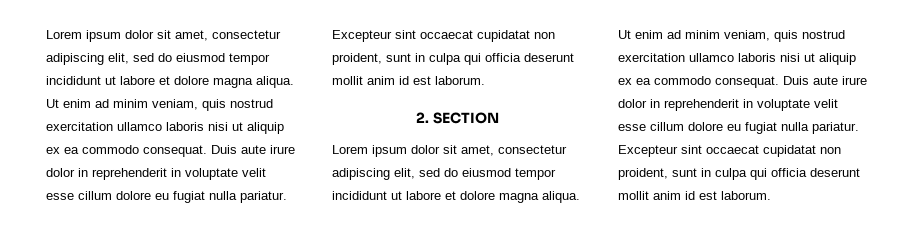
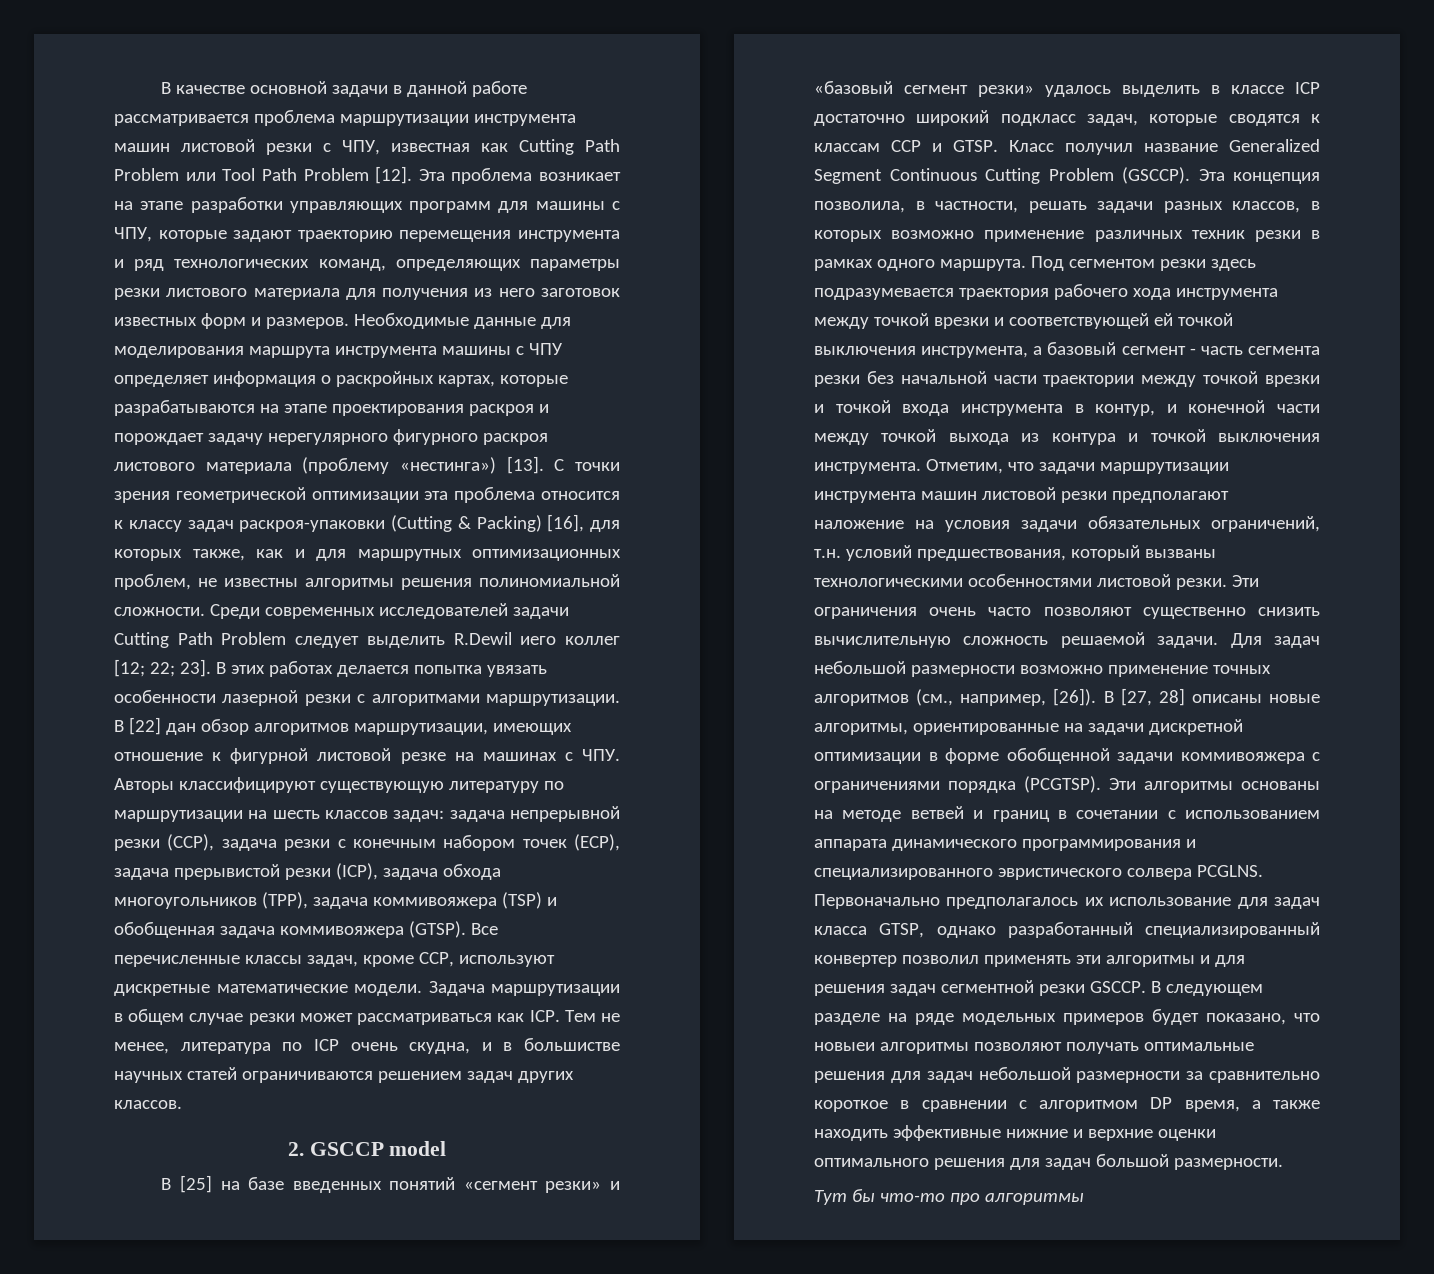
[46,30,281,42] [46,53,270,65] [46,76,294,88] [46,99,273,111] [46,122,284,134] [46,145,295,157] [46,168,266,180] [46,191,287,203] [332,30,555,42] [332,53,574,65] [332,76,485,85] [416,112,499,124] [332,145,567,157] [332,168,556,180] [332,191,580,203] [618,30,845,42] [618,53,856,65] [618,76,867,88] [618,99,838,111] [618,122,859,134] [618,145,841,157] [618,168,860,180] [618,191,771,200] Lorem ipsum dolor sit amet, consectetur adipiscing elit, sed do eiusmod tempor incididunt ut labore et dolore magna aliqua. Ut enim ad minim veniam, quis nostrud exercitation ullamco laboris nisi ut aliquip ex ea commodo consequat. Duis aute irure dolor in reprehenderit in voluptate velit esse cillum dolore eu fugiat nulla pariatur. Excepteur sint occaecat cupidatat non proident, sunt in culpa qui officia deserunt mollit anim id est laborum. // 2. SECTION // Lorem ipsum dolor sit amet, consectetur adipiscing elit, sed do eiusmod tempor incididunt ut labore et dolore magna aliqua. Ut enim ad minim veniam, quis nostrud exercitation ullamco laboris nisi ut aliquip ex ea commodo consequat. Duis aute irure dolor in reprehenderit in voluptate velit esse cillum dolore eu fugiat nulla pariatur. Excepteur sint occaecat cupidatat non proident, sunt in culpa qui officia deserunt mollit anim id est laborum. -> [161,81,528,97] [114,110,576,126] [114,139,620,155] [114,166,621,184] [114,197,620,213] [114,227,620,242] [114,259,620,271] [114,288,620,300] [114,313,571,329] [114,343,562,358] [114,371,568,387] [114,400,549,416] [114,429,548,445] [114,456,620,474] [114,487,620,503] [114,514,620,532] [114,549,621,561] [114,574,620,590] [114,603,569,619] [114,632,620,648] [114,659,547,677] [114,690,620,706] [114,717,572,735] [114,748,620,764] [114,777,564,793] [114,806,620,822] [114,834,620,851] [114,863,501,880] [114,892,557,909] [114,921,498,938] [114,952,555,967] [114,981,620,996] [114,1009,620,1025] [114,1038,620,1054] [114,1067,574,1083] [114,1100,182,1109] [287,1141,447,1156] [161,1175,620,1193] [814,81,1320,97] [814,110,1320,126] [814,139,1320,155] [814,167,1320,184] [814,201,1320,213] [814,230,1320,242] [814,256,1256,271] [814,284,1278,300] [814,313,1233,329] [814,342,1320,358] [814,371,1320,387] [814,400,1320,416] [814,429,1320,445] [814,459,1229,474] [814,487,1229,503] [814,516,1320,532] [814,545,1216,561] [814,574,1259,590] [814,607,1320,619] [814,632,1320,648] [814,661,1271,677] [814,688,1320,706] [814,719,1243,735] [814,748,1320,764] [814,776,1320,793] [814,806,1320,822] [814,839,1196,851] [814,865,1263,880] [814,894,1320,909] [814,922,1320,938] [814,955,1245,967] [814,980,1263,996] [814,1009,1320,1025] [814,1042,1254,1054] [814,1067,1320,1083] [814,1097,1320,1112] [814,1125,1216,1141] [814,1154,1283,1170] [814,1189,1084,1205] В качестве основной задачи в данной работе рассматривается проблема маршрутизации инструмента машин листовой резки с ЧПУ, известная как Cutting Path Problem или Tool Path Problem [12]. Эта проблема возникает на этапе разработки управляющих программ для машины с ЧПУ, которые задают траекторию перемещения инструмента и ряд технологических команд, определяющих параметры резки листового материала для получения из него заготовок известных форм и размеров. Необходимые данные для моделирования маршрута инструмента машины с ЧПУ определяет информация о раскройных картах, которые разрабатываются на этапе проектирования раскроя и порождает задачу нерегулярного фигурного раскроя листового материала (проблему «нестинга») [13]. С точки зрения геометрической оптимизации эта проблема относится к классу задач раскроя-упаковки (Cutting & Packing) [16], для которых также, как и для маршрутных оптимизационных проблем, не известны алгоритмы решения полиномиальной сложности. Среди современных исследователей задачи Cutting Path Problem следует выделить R.Dewil иего коллег [12; 22; 23]. В этих работах делается попытка увязать особенности лазерной резки с алгоритмами маршрутизации. В [22] дан обзор алгоритмов маршрутизации, имеющих отношение к фигурной листовой резке на машинах с ЧПУ. Авторы классифицируют существующую литературу по маршрутизации на шесть классов задач: задача непрерывной резки (CCP), задача резки с конечным набором точек (ECP), задача прерывистой резки (ICP), задача обхода многоугольников (TPP), задача коммивояжера (TSP) и обобщенная задача коммивояжера (GTSP). Все перечисленные классы задач, кроме CCP, используют дискретные математические модели. Задача маршрутизации в общем случае резки может рассматриваться как ICP. Тем не менее, литература по ICP очень скудна, и в большистве научных статей ограничиваются решением задач других классов. // 2. GSCCP model // В [25] на базе введенных понятий «сегмент резки» и «базовый сегмент резки» удалось выделить в классе ICP достаточно широкий подкласс задач, которые сводятся к классам CCP и GTSP. Класс получил название Generalized Segment Continuous Cutting Problem (GSCCP). Эта концепция позволила, в частности, решать задачи разных классов, в которых возможно применение различных техник резки в рамках одного маршрута. Под сегментом резки здесь подразумевается траектория рабочего хода инструмента между точкой врезки и соответствующей ей точкой выключения инструмента, а базовый сегмент - часть сегмента резки без начальной части траектории между точкой врезки и точкой входа инструмента в контур, и конечной части между точкой выхода из контура и точкой выключения инструмента. Отметим, что задачи маршрутизации инструмента машин листовой резки предполагают наложение на условия задачи обязательных ограничений, т.н. условий предшествования, который вызваны технологическими особенностями листовой резки. Эти ограничения очень часто позволяют существенно снизить вычислительную сложность решаемой задачи. Для задач небольшой размерности возможно применение точных алгоритмов (см., например, [26]). В [27, 28] описаны новые алгоритмы, ориентированные на задачи дискретной оптимизации в форме обобщенной задачи коммивояжера с ограничениями порядка (PCGTSP). Эти алгоритмы основаны на методе ветвей и границ в сочетании с использованием аппарата динамического программирования и специализированного эвристического солвера PCGLNS. Первоначально предполагалось их использование для задач класса GTSP, однако разработанный специализированный конвертер позволил применять эти алгоритмы и для решения задач сегментной резки GSCCP. В следующем разделе на ряде модельных примеров будет показано, что новыеи алгоритмы позволяют получать оптимальные решения для задач небольшой размерности за сравнительно короткое в сравнении с алгоритмом DP время, а также находить эффективные нижние и верхние оценки оптимального решения для задач большой размерности. // Тут бы что-то про алгоритмы

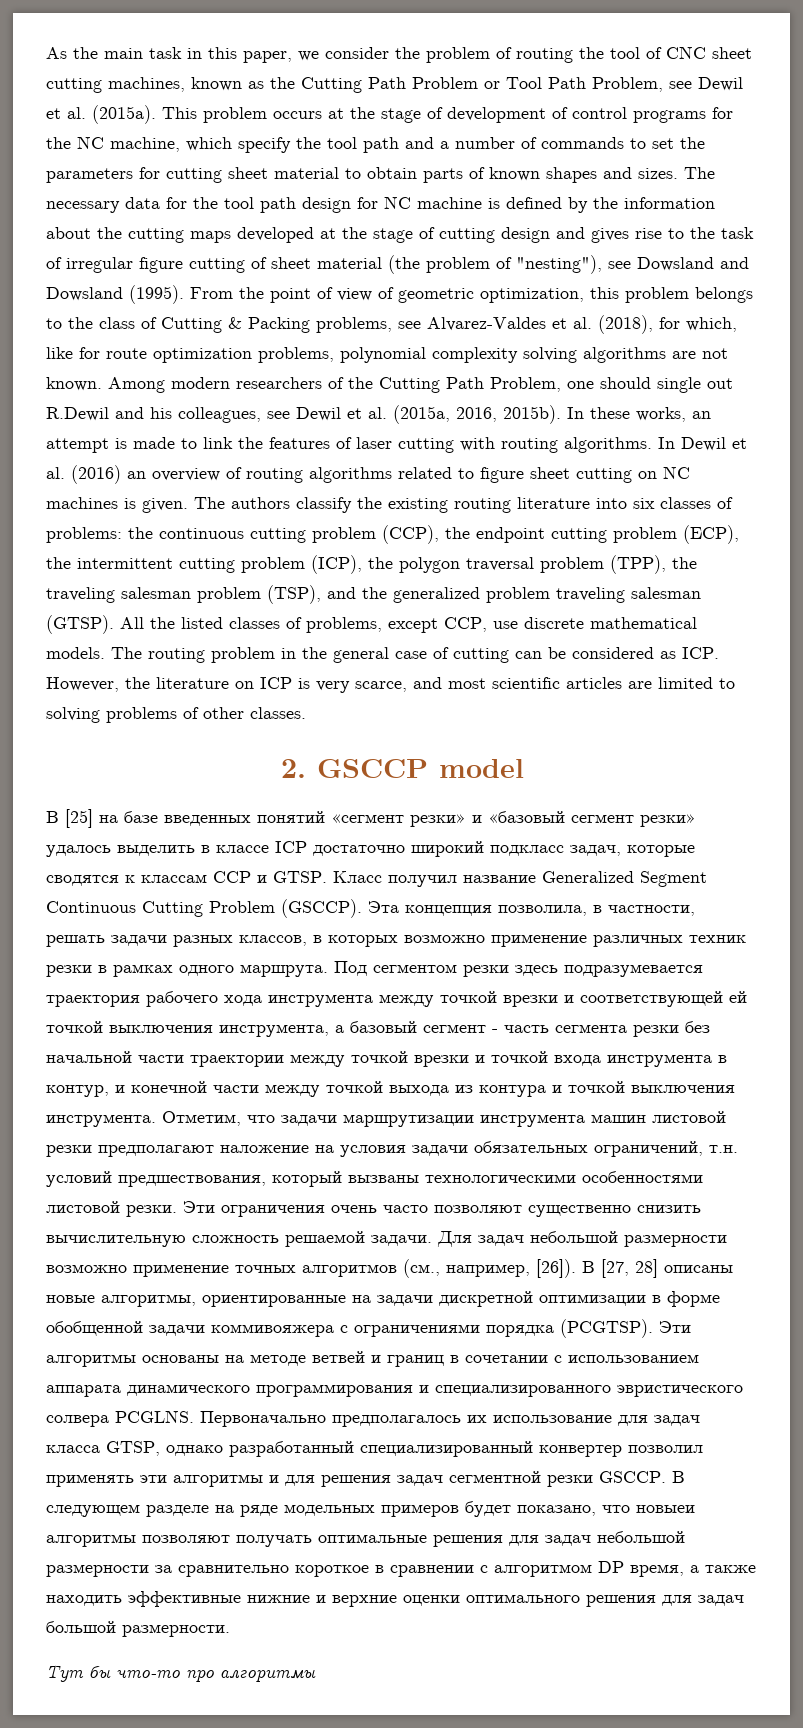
[161,81,528,97] [114,110,576,126] [114,139,620,155] [114,168,216,181] В качестве основной задачи в данной работе рассматривается проблема маршрутизации инструмента машин листовой резки с ЧПУ, известная как Cutting Path Problem или -> [46,46,752,63] [46,77,500,93] As the main task in this paper, we consider the problem of routing the tool of CNC sheet cutting machines, known as the Cutting Path Problem or
[303,166,621,184] [114,197,620,213] [114,227,620,242] [114,259,620,271] [114,288,620,300] [114,313,571,329] [114,343,562,358] [114,371,568,387] [114,400,549,416] [114,429,548,445] [114,456,620,474] [114,487,620,503] [114,514,620,532] [114,549,621,561] [114,574,620,590] [114,603,569,619] [114,632,620,648] [114,659,547,677] [114,690,620,706] [114,717,572,735] [114,748,620,764] [114,777,564,793] [114,806,620,822] [114,834,620,851] [114,863,501,880] [114,892,557,909] [114,921,498,938] [114,952,555,967] [114,981,620,996] [114,1009,620,1025] [114,1038,620,1054] [114,1067,574,1083] [114,1100,182,1109] Problem [12]. Эта проблема возникает на этапе разработки управляющих программ для машины с ЧПУ, которые задают траекторию перемещения инструмента и ряд технологических команд, определяющих параметры резки листового материала для получения из него заготовок известных форм и размеров. Необходимые данные для моделирования маршрута инструмента машины с ЧПУ определяет информация о раскройных картах, которые разрабатываются на этапе проектирования раскроя и порождает задачу нерегулярного фигурного раскроя листового материала (проблему «нестинга») [13]. С точки зрения геометрической оптимизации эта проблема относится к классу задач раскроя-упаковки (Cutting & Packing) [16], для которых также, как и для маршрутных оптимизационных проблем, не известны алгоритмы решения полиномиальной сложности. Среди современных исследователей задачи Cutting Path Problem следует выделить R.Dewil иего коллег [12; 22; 23]. В этих работах делается попытка увязать особенности лазерной резки с алгоритмами маршрутизации. В [22] дан обзор алгоритмов маршрутизации, имеющих отношение к фигурной листовой резке на машинах с ЧПУ. Авторы классифицируют существующую литературу по маршрутизации на шесть классов задач: задача непрерывной резки (CCP), задача резки с конечным набором точек (ECP), задача прерывистой резки (ICP), задача обхода многоугольников (TPP), задача коммивояжера (TSP) и обобщенная задача коммивояжера (GTSP). Все перечисленные классы задач, кроме CCP, используют дискретные математические модели. Задача маршрутизации в общем случае резки может рассматриваться как ICP. Тем не менее, литература по ICP очень скудна, и в большистве научных статей ограничиваются решением задач других классов. -> [592,77,743,92] [46,105,733,124] [46,136,705,153] [46,167,715,183] [46,196,715,213] [46,227,754,243] [46,255,749,274] [46,285,753,304] [46,315,737,334] [46,347,728,363] [46,377,733,393] [46,405,711,424] [46,437,747,453] [46,465,690,484] [46,497,733,513] [46,525,739,544] [46,555,697,574] [46,585,701,604] [46,615,697,634] [46,647,719,663] [46,677,735,693] [46,707,306,723] Problem, see Dewil et al. (2015a). This problem occurs at the stage of development of control programs for the NC machine, which specify the tool path and a number of commands to set the parameters for cutting sheet material to obtain parts of known shapes and sizes. The necessary data for the tool path design for NC machine is defined by the information about the cutting maps developed at the stage of cutting design and gives rise to the task of irregular figure cutting of sheet material (the problem of "nesting"), see Dowsland and Dowsland (1995). From the point of view of geometric optimization, this problem belongs to the class of Cutting & Packing problems, see Alvarez-Valdes et al. (2018), for which, like for route optimization problems, polynomial complexity solving algorithms are not known. Among modern researchers of the Cutting Path Problem, one should single out R.Dewil and his colleagues, see Dewil et al. (2015a, 2016, 2015b). In these works, an attempt is made to link the features of laser cutting with routing algorithms. In Dewil et al. (2016) an overview of routing algorithms related to figure sheet cutting on NC machines is given. The authors classify the existing routing literature into six classes of problems: the continuous cutting problem (CCP), the endpoint cutting problem (ECP), the intermittent cutting problem (ICP), the polygon traversal problem (TPP), the traveling salesman problem (TSP), and the generalized problem traveling salesman (GTSP). All the listed classes of problems, except CCP, use discrete mathematical models. The routing problem in the general case of cutting can be considered as ICP. However, the literature on ICP is very scarce, and most scientific articles are limited to solving problems of other classes.

